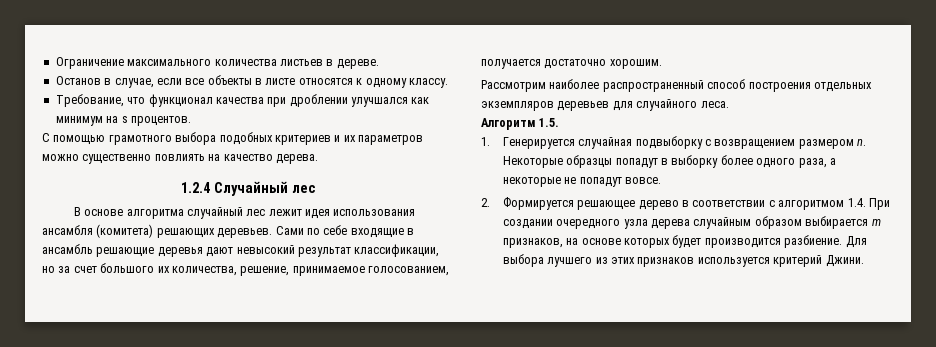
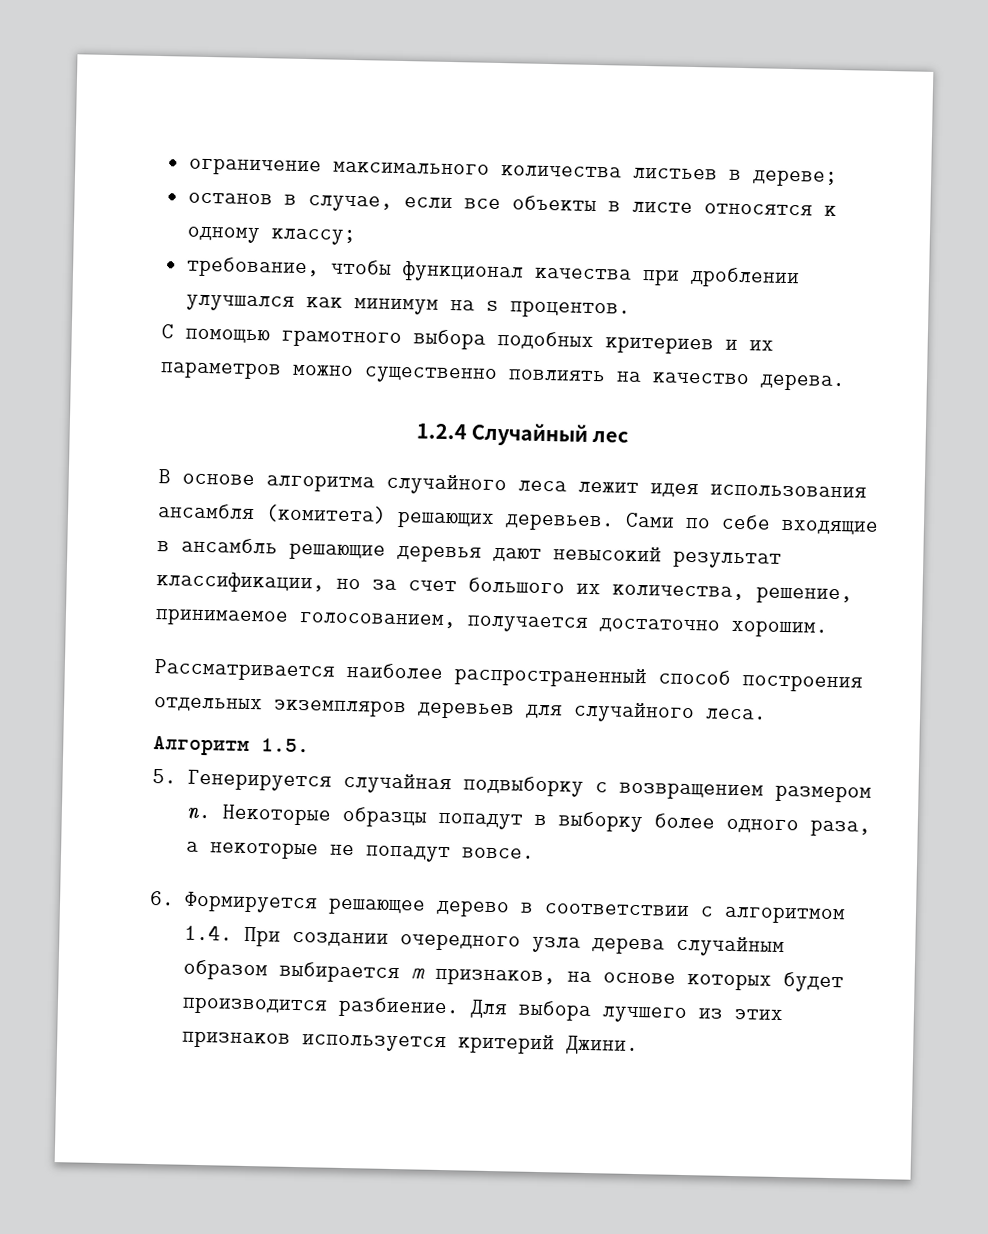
[55,57,124,69] Ограничение -> [188,157,322,177] ограничение
[336,59,379,69] [55,76,101,85] дереве. // Останов -> [751,169,838,187] [187,191,273,205] дереве; // останов
[408,78,448,88] [55,94,146,107] классу. // Требование, что -> [270,228,356,246] [185,256,392,279] классу; // требование, чтобы
[186,207,266,219] случайный лес -> [386,473,567,496] случайного леса
[481,80,546,92] Рассмотрим -> [154,659,336,682] Рассматривается
[481,137,490,146] 1. -> [152,769,177,784] 5.
[481,198,490,207] 2. -> [149,890,175,906] 6.

